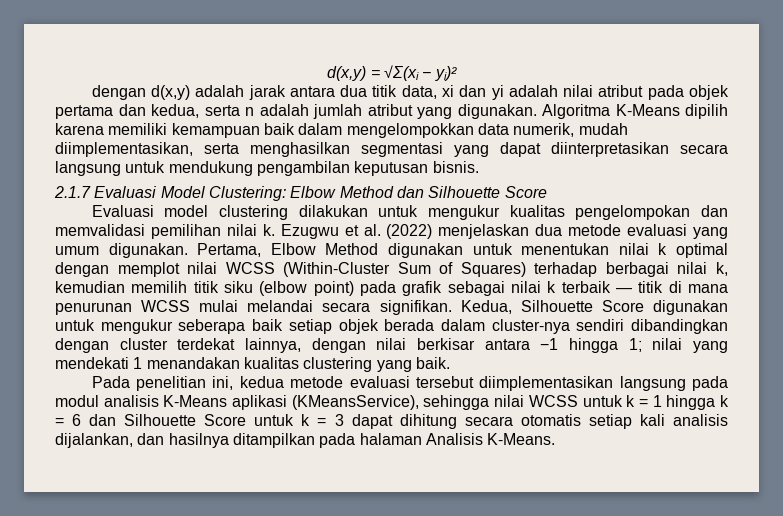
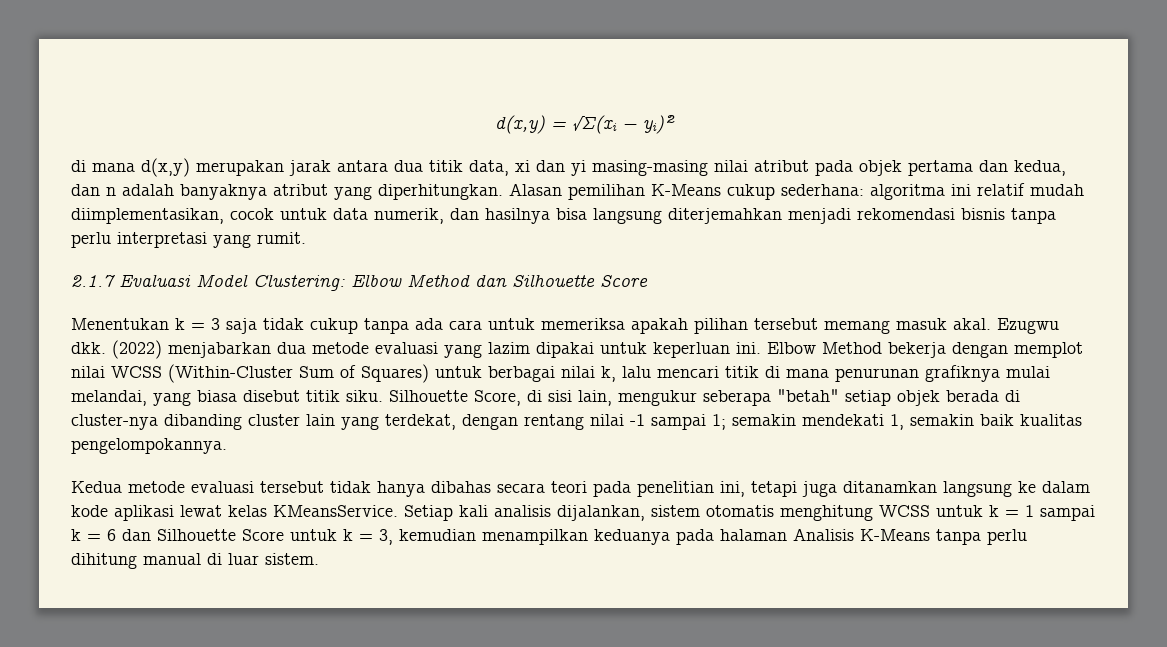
[91,85,245,100] dengan d(x,y) adalah -> [71,158,284,177] di mana d(x,y) merupakan
[508,85,558,97] adalah -> [592,160,708,176] masing-masing
[204,105,240,116] serta -> [71,184,100,196] dan
[313,104,362,119] jumlah -> [180,184,267,200] banyaknya
[457,104,728,119] [55,123,628,138] [55,142,728,157] [55,161,479,176] digunakan. Algoritma K-Means dipilih karena memiliki kemampuan baik dalam mengelompokkan data numerik, mudah diimplementasikan, serta menghasilkan segmentasi yang dapat diinterpretasikan secara langsung untuk mendukung pengambilan keputusan bisnis. -> [378,183,1084,200] [71,208,1056,224] [71,232,306,248] diperhitungkan. Alasan pemilihan K-Means cukup sederhana: algoritma ini relatif mudah diimplementasikan, cocok untuk data numerik, dan hasilnya bisa langsung diterjemahkan menjadi rekomendasi bisnis tanpa perlu interpretasi yang rumit.
[91,205,728,220] [55,224,728,239] [55,243,729,258] Evaluasi model clustering dilakukan untuk mengukur kualitas pengelompokan dan memvalidasi pemilihan nilai k. Ezugwu et al. (2022) menjelaskan dua metode evaluasi yang umum digunakan. Pertama, Elbow Method digunakan untuk menentukan nilai k optimal -> [71,318,1059,334] [71,340,946,359] Menentukan k = 3 saja tidak cukup tanpa ada cara untuk memeriksa apakah pilihan tersebut memang masuk akal. Ezugwu dkk. (2022) menjabarkan dua metode evaluasi yang lazim dipakai untuk keperluan ini. Elbow Method bekerja
[534,262,598,277] terhadap -> [435,366,482,378] untuk
[55,281,728,296] [55,300,728,315] [55,319,95,331] kemudian memilih titik siku (elbow point) pada grafik sebagai nilai k terbaik — titik di mana penurunan WCSS mulai melandai secara signifikan. Kedua, Silhouette Score digunakan untuk -> [622,365,1050,382] [71,390,612,406] lalu mencari titik di mana penurunan grafiknya mulai melandai, yang biasa disebut titik siku. Silhouette Score, di sisi lain,
[252,319,284,331] baik -> [777,389,839,402] "betah"
[440,319,729,334] [55,338,728,353] [55,357,450,372] [91,376,728,391] [55,395,525,410] dalam cluster-nya sendiri dibandingkan dengan cluster terdekat lainnya, dengan nilai berkisar antara −1 hingga 1; nilai yang mendekati 1 menandakan kualitas clustering yang baik. // Pada penelitian ini, kedua metode evaluasi tersebut diimplementasikan langsung pada modul analisis K-Means aplikasi (KMeansService), sehingga nilai -> [1005,390,1020,402] [71,414,1082,430] [71,438,227,454] [71,481,1090,497] [71,505,873,521] di cluster-nya dibanding cluster lain yang terdekat, dengan rentang nilai -1 sampai 1; semakin mendekati 1, semakin baik kualitas pengelompokannya. // Kedua metode evaluasi tersebut tidak hanya dibahas secara teori pada penelitian ini, tetapi juga ditanamkan langsung ke dalam kode aplikasi lewat kelas KMeansService. Setiap kali analisis dijalankan, sistem otomatis menghitung
[666,395,716,410] hingga -> [1040,505,1095,521] sampai
[334,414,729,429] [55,433,556,448] 3 dapat dihitung secara otomatis setiap kali analisis dijalankan, dan hasilnya ditampilkan pada halaman Analisis K-Means. -> [379,528,1027,545] [71,553,319,569] 3, kemudian menampilkan keduanya pada halaman Analisis K-Means tanpa perlu dihitung manual di luar sistem.

